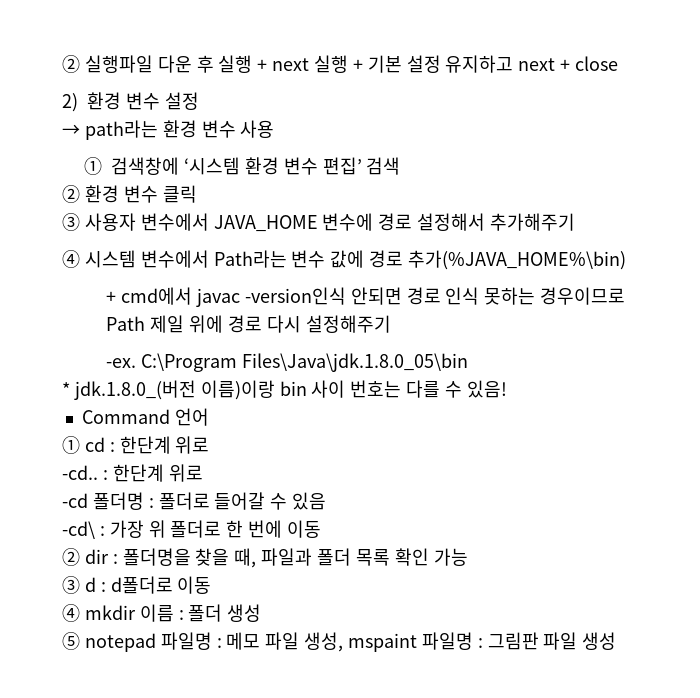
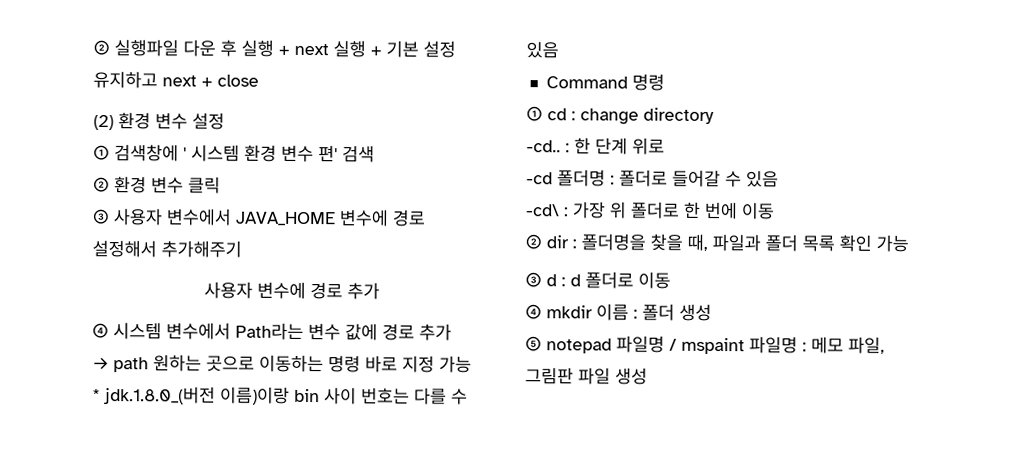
[62,93,78,112] 2) -> [93,114,114,131] (2)
[62,120,275,140] [84,157,362,175] → path라는 환경 변수 사용 // ① 검색창에 ‘시스템 환경 변수 편집’ -> [93,144,338,163] ① 검색창에 ' 시스템 환경 변수 편'
(576, 222) none -> [204,281,380,300] // 사용자 변수에 경로 추가
[408,250,627,270] [106,287,626,307] [106,315,391,333] [106,353,469,372] 추가(%JAVA_HOME%\bin) // + cmd에서 javac -version인식 안되면 경로 인식 못하는 경우이므로 Path 제일 위에 경로 다시 설정해주기 // -ex. C:\Program Files\Java\jdk.1.8.0_05\bin -> [419,323,452,341] [92,354,472,373] 추가 // → path 원하는 곳으로 이동하는 명령 바로 지정 가능
[466,380,507,398] 있음! -> [526,41,559,59] 있음
[174,408,209,426] 언어 -> [631,73,665,91] 명령
[119,436,210,454] 한단계 위로 -> [580,107,714,125] change directory
[112,464,164,482] 한단계 -> [574,137,628,155] 한 단계
[110,576,173,594] d폴더로 -> [570,271,634,289] d 폴더로
[216,632,344,652] : 메모 파일 생성, -> [669,338,677,351] /
(483, 643) none -> [811,336,885,354] 메모 파일,

